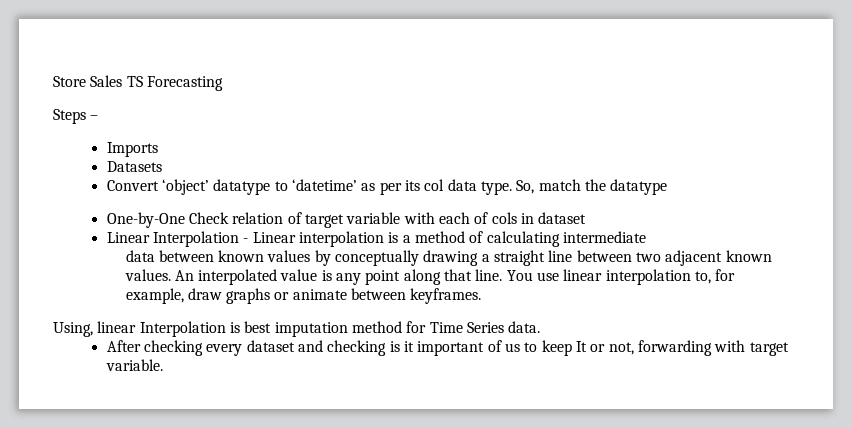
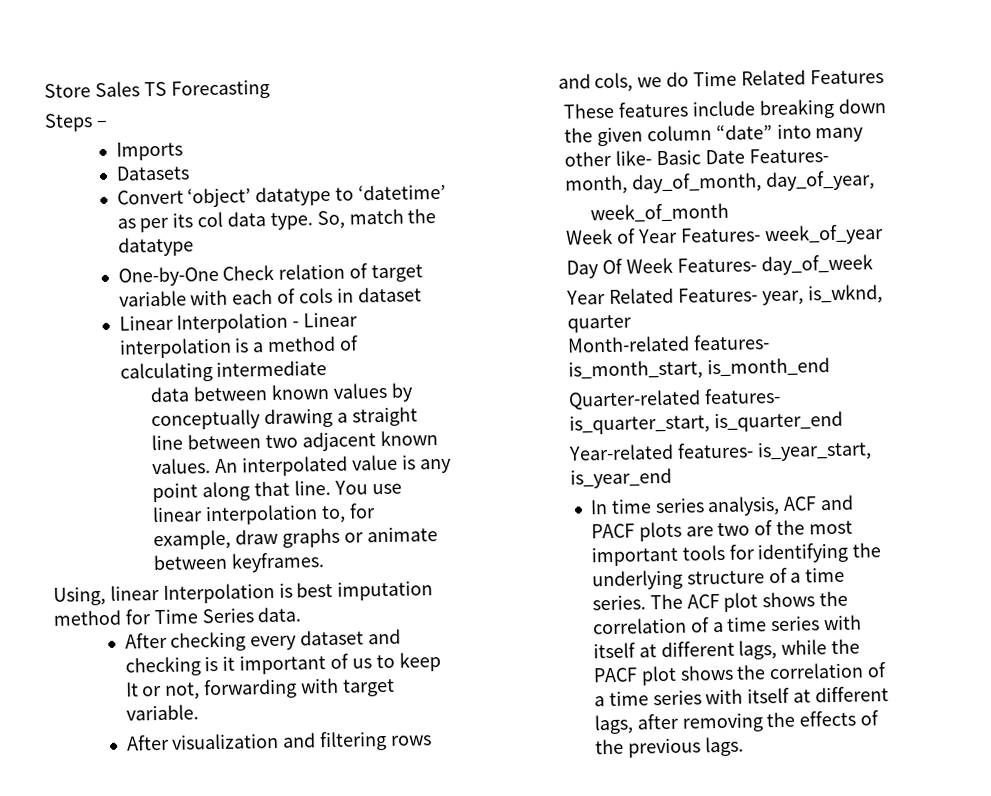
(163, 365) none -> [125,730,432,752] [557,69,884,93] [563,98,886,120] [564,123,865,147] [564,148,829,167] [565,170,875,195] [590,202,730,224] [566,224,884,246] [566,254,873,279] [566,284,883,306] [567,314,633,333] [567,334,770,353] [568,357,830,381] [568,387,781,410] [569,410,843,435] [568,440,872,462] [570,467,673,489] [589,494,855,517] [590,519,854,542] [590,542,882,567] [591,566,846,591] [591,590,849,612] [591,614,863,635] [592,638,861,660] [592,662,888,686] [593,686,890,707] [593,710,880,735] [594,736,744,758] // After visualization and filtering rows and cols, we do Time Related Features // These features include breaking down the given column “date” into many other like- Basic Date Features- month, day_of_month, day_of_year, // week_of_month // Week of Year Features- week_of_year // Day Of Week Features- day_of_week // Year Related Features- year, is_wknd, quarter // Month-related features- is_month_start, is_month_end // Quarter-related features- is_quarter_start, is_quarter_end // Year-related features- is_year_start, is_year_end // In time series analysis, ACF and PACF plots are two of the most important tools for identifying the underlying structure of a time series. The ACF plot shows the correlation of a time series with itself at different lags, while the PACF plot shows the correlation of a time series with itself at different lags, after removing the effects of the previous lags.

